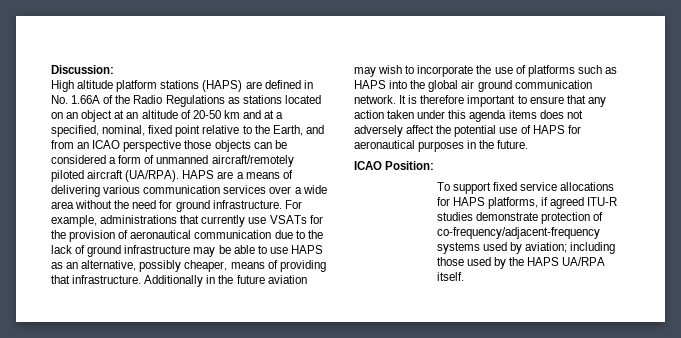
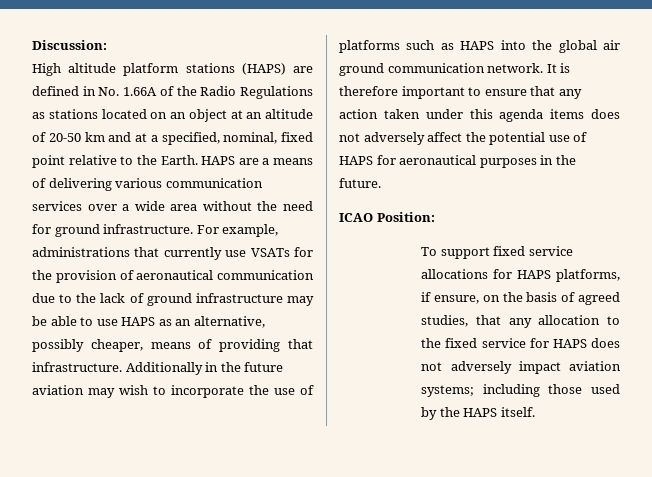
[272,125,324,136] [51,140,287,152] [51,155,294,167] [51,170,180,182] Earth, and from an ICAO perspective those objects can be considered a form of unmanned aircraft/remotely piloted aircraft (UA/RPA). -> [160,155,198,165] Earth.
[550,197,618,209] [436,212,604,224] [436,227,600,239] [436,242,568,254] agreed ITU-R studies demonstrate protection of co-frequency/adjacent-frequency systems used by aviation; -> [434,292,620,305] [421,315,620,328] [421,338,620,348] [421,361,621,374] [421,385,475,397] ensure, on the basis of agreed studies, that any allocation to the fixed service for HAPS does not adversely impact aviation systems;
[562,257,606,266] UA/RPA -> (498, 412) none

